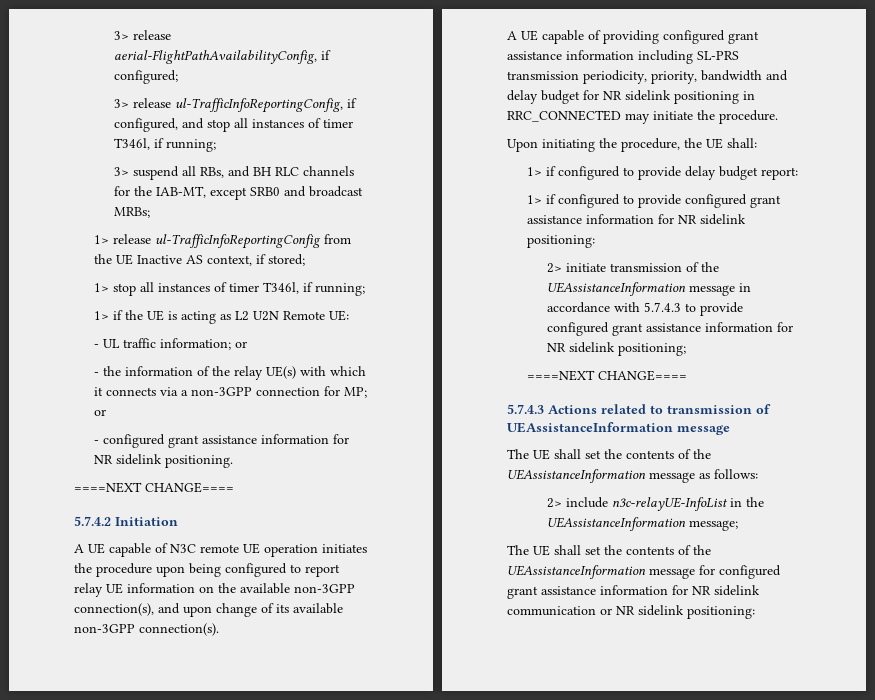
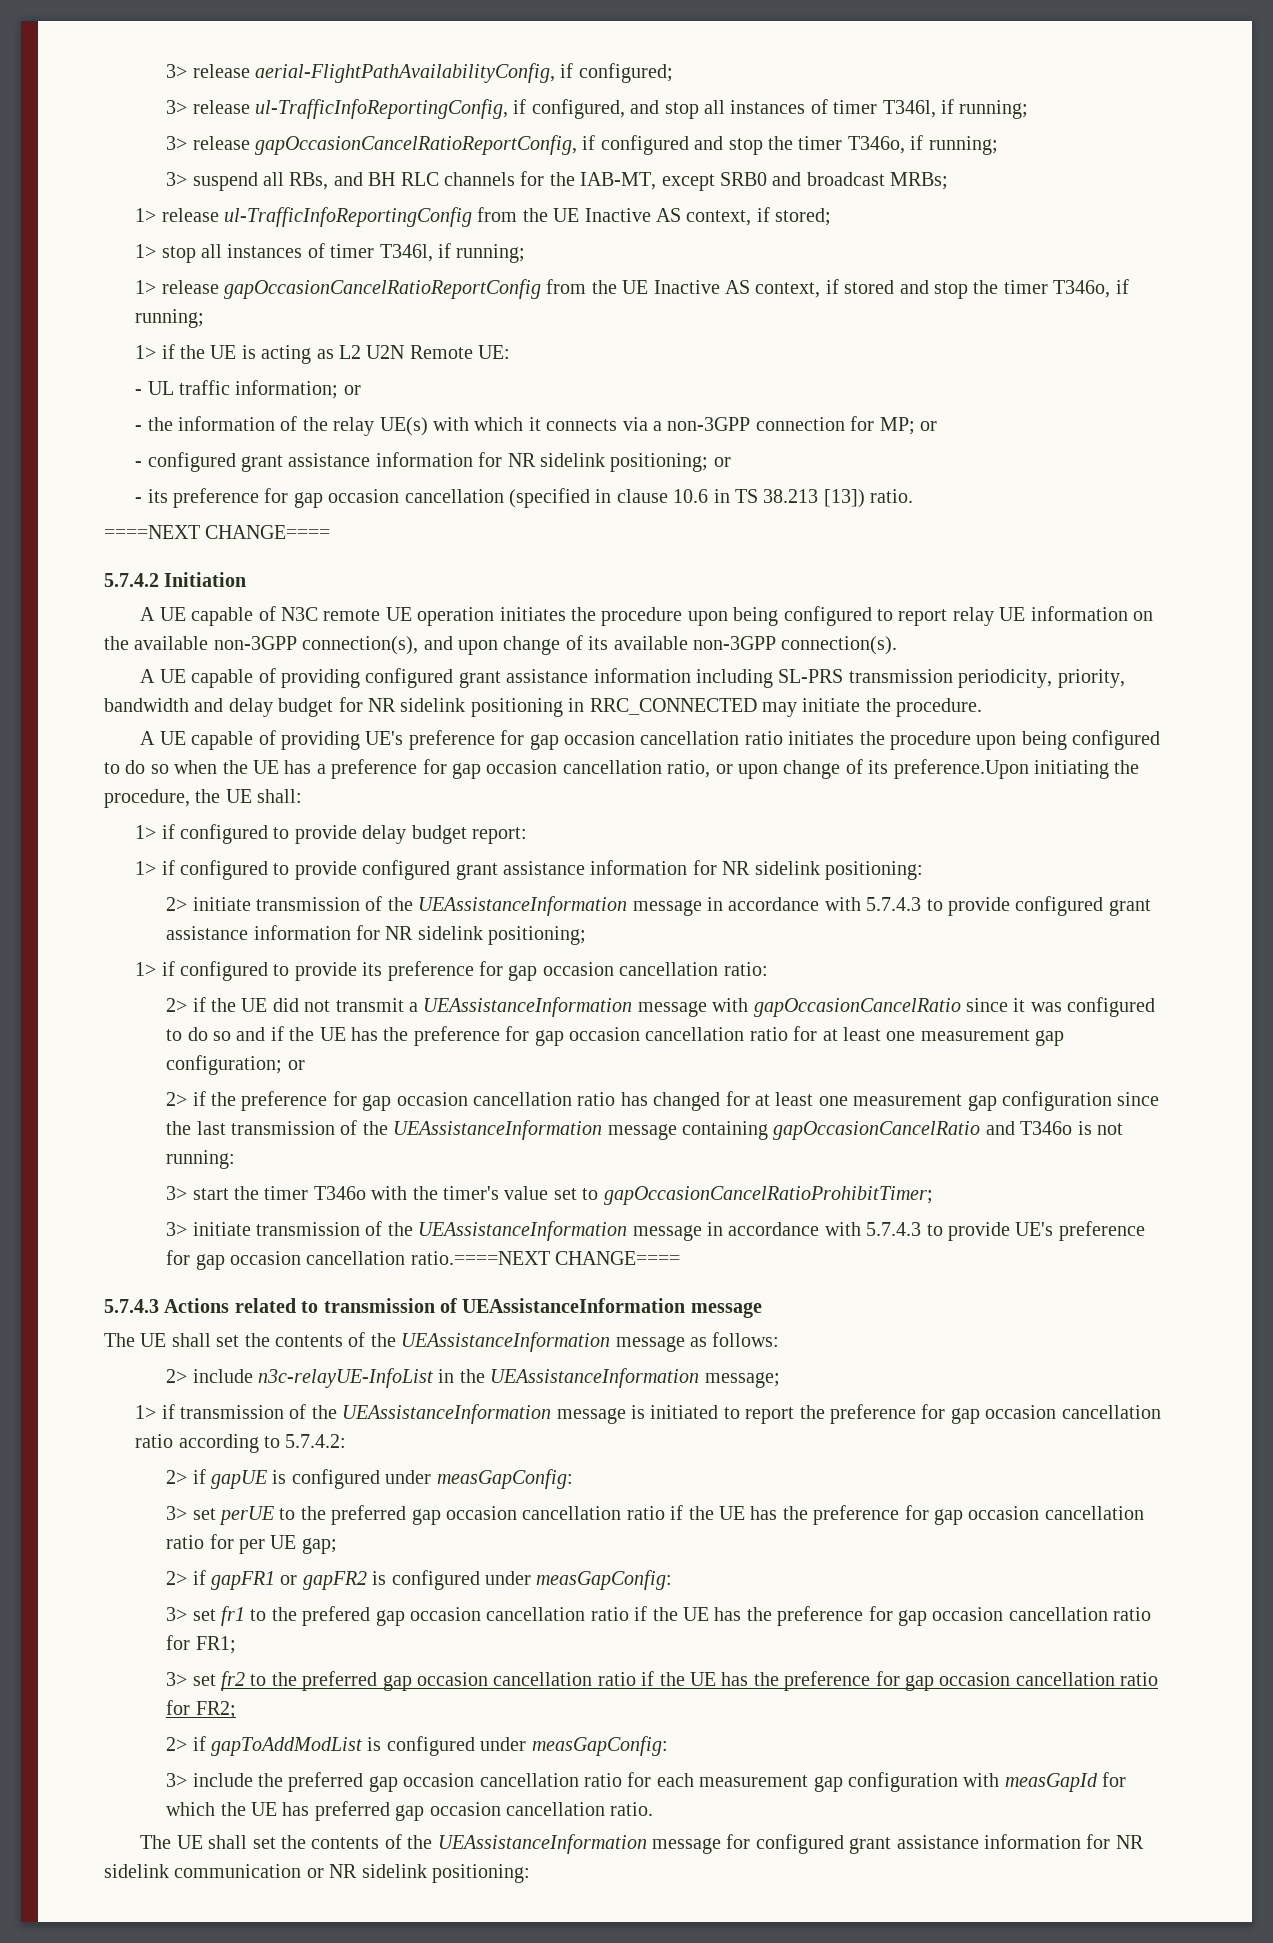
(217, 145) none -> [166,135,998,155] // 3> release gapOccasionCancelRatioReportConfig, if configured and stop the timer T346o, if running;
(366, 289) none -> [135,279,1129,299] [135,309,205,328] // 1> release gapOccasionCancelRatioReportConfig from the UE Inactive AS context, if stored and stop the timer T346o, if running;
[165,455,234,468] positioning. -> [610,453,731,472] [135,488,914,508] positioning; or // - its preference for gap occasion cancellation (specified in clause 10.6 in TS 38.213 [13]) ratio.
[507,139,538,152] Upon -> [140,730,1161,750] [104,759,1029,779] A UE capable of providing UE's preference for gap occasion cancellation ratio initiates the procedure upon being configured to do so when the UE has a preference for gap occasion cancellation ratio, or upon change of its preference.Upon
[527,370,596,381] ====NEXT -> [135,961,768,981] [166,997,1156,1017] [166,1026,1065,1046] [166,1055,305,1075] [166,1091,1160,1111] [166,1120,1124,1140] [166,1150,236,1169] [166,1186,933,1205] [166,1221,1145,1241] [166,1250,550,1270] 1> if configured to provide its preference for gap occasion cancellation ratio: // 2> if the UE did not transmit a UEAssistanceInformation message with gapOccasionCancelRatio since it was configured to do so and if the UE has the preference for gap occasion cancellation ratio for at least one measurement gap configuration; or // 2> if the preference for gap occasion cancellation ratio has changed for at least one measurement gap configuration since the last transmission of the UEAssistanceInformation message containing gapOccasionCancelRatio and T346o is not running: // 3> start the timer T346o with the timer's value set to gapOccasionCancelRatioProhibitTimer; // 3> initiate transmission of the UEAssistanceInformation message in accordance with 5.7.4.3 to provide UE's preference for gap occasion cancellation ratio.====NEXT
(739, 525) none -> [135,1404,1161,1424] [135,1434,347,1453] [166,1469,573,1489] [166,1505,1144,1525] [166,1534,337,1554] [166,1570,673,1590] [166,1606,1152,1626] [166,1635,236,1654] [166,1671,1159,1691] [166,1700,236,1719] [166,1736,668,1756] [166,1772,1127,1792] [166,1801,654,1821] // 1> if transmission of the UEAssistanceInformation message is initiated to report the preference for gap occasion cancellation ratio according to 5.7.4.2: // 2> if gapUE is configured under measGapConfig: // 3> set perUE to the preferred gap occasion cancellation ratio if the UE has the preference for gap occasion cancellation ratio for per UE gap; // 2> if gapFR1 or gapFR2 is configured under measGapConfig: // 3> set fr1 to the prefered gap occasion cancellation ratio if the UE has the preference for gap occasion cancellation ratio for FR1; // 3> set fr2 to the preferred gap occasion cancellation ratio if the UE has the preference for gap occasion cancellation ratio for FR2; // 2> if gapToAddModList is configured under measGapConfig: // 3> include the preferred gap occasion cancellation ratio for each measurement gap configuration with measGapId for which the UE has preferred gap occasion cancellation ratio.

